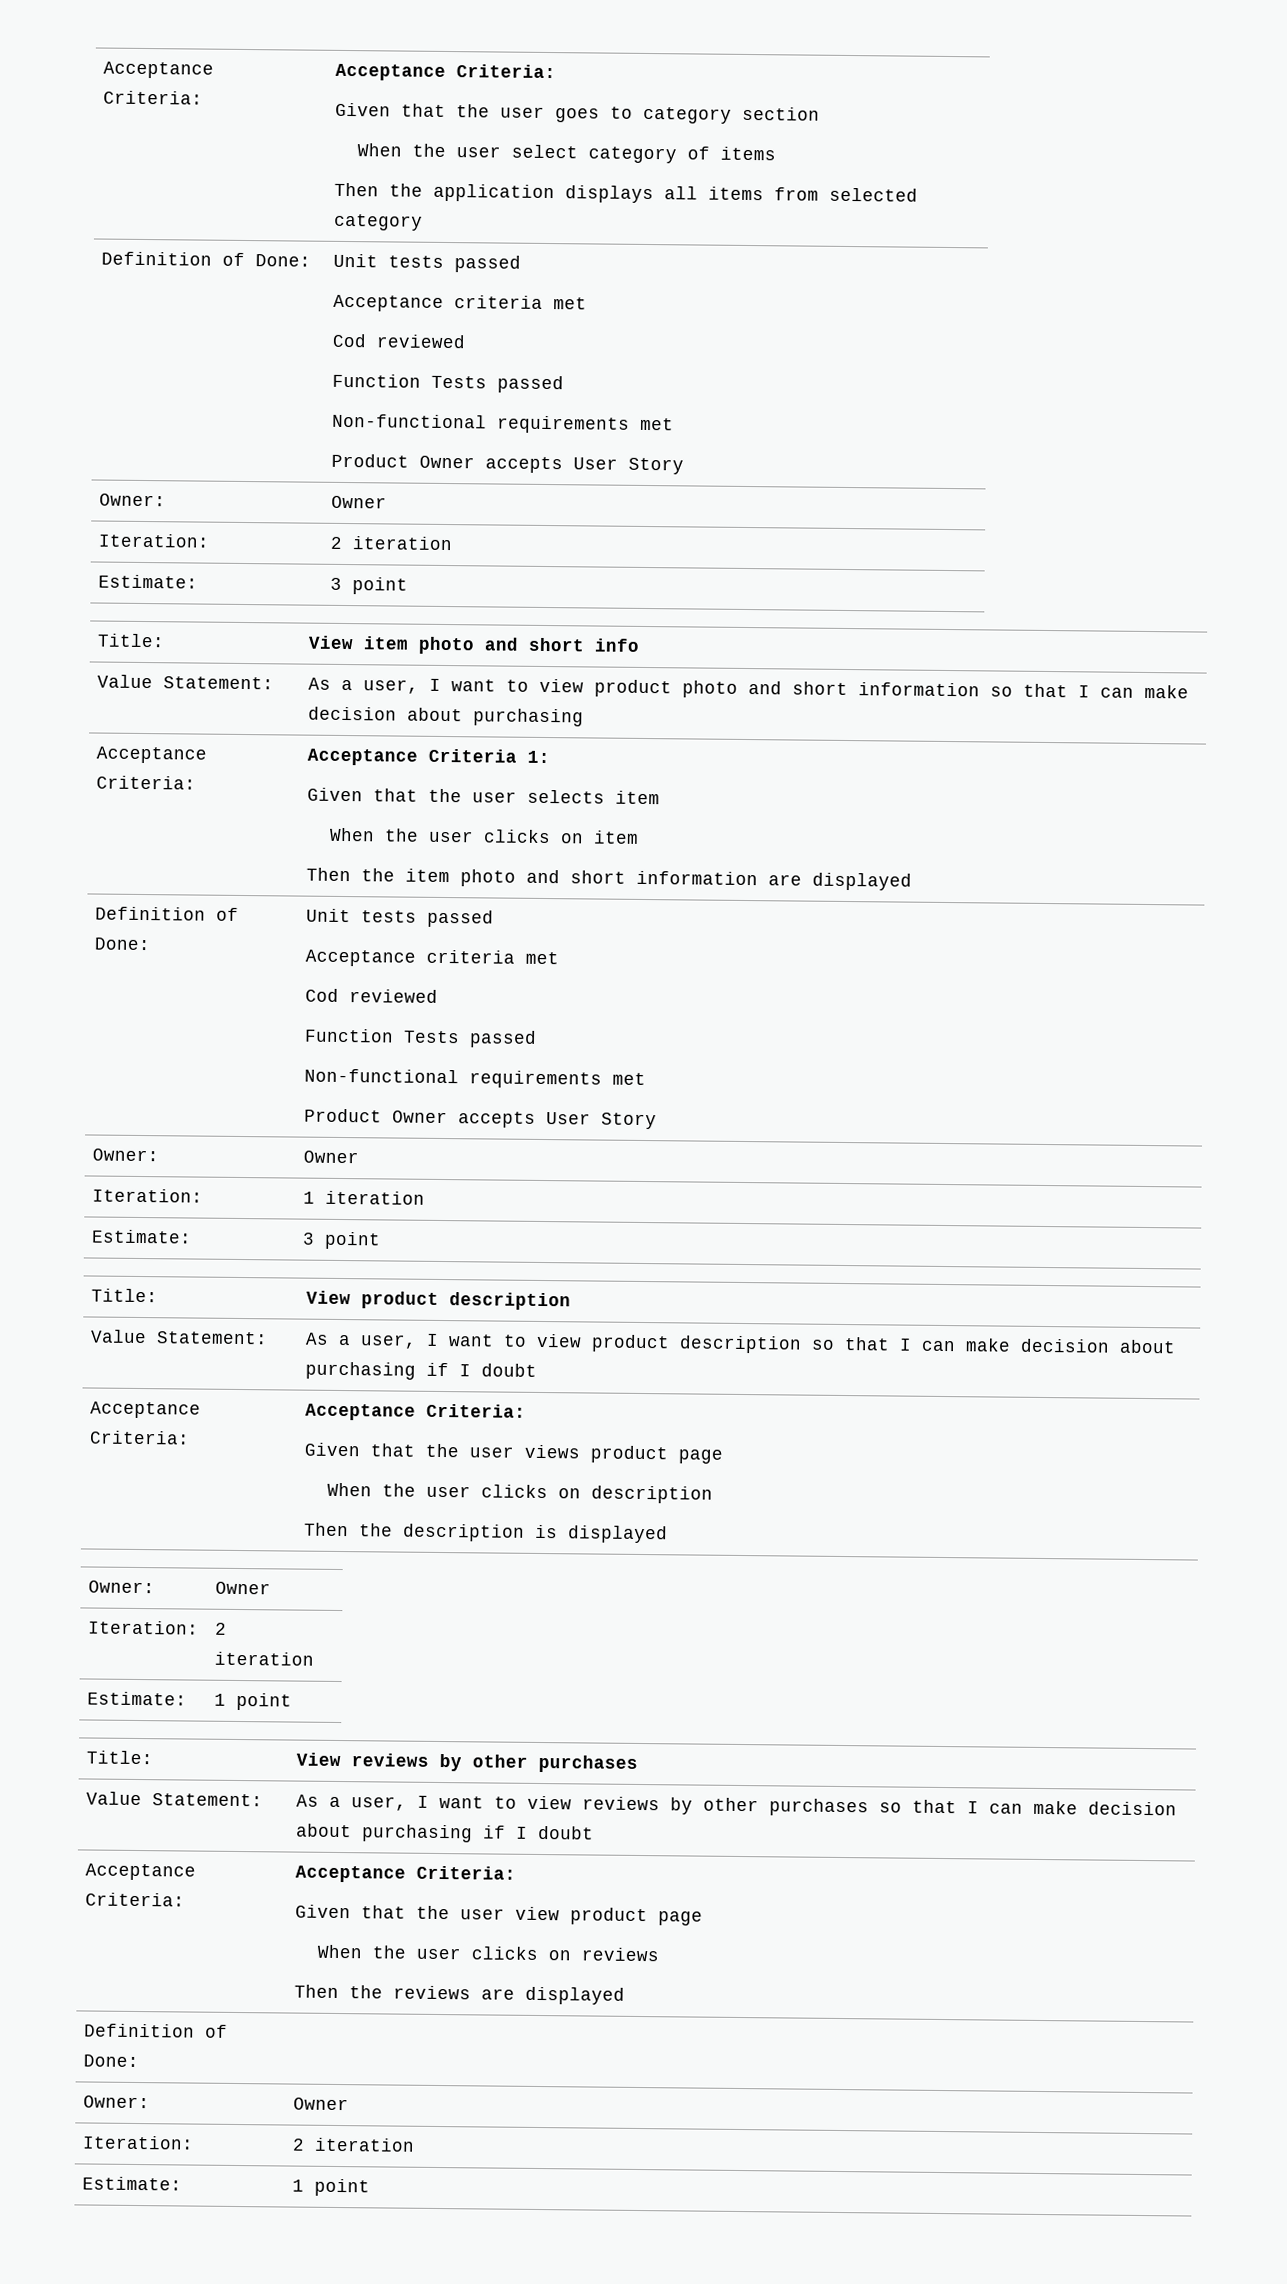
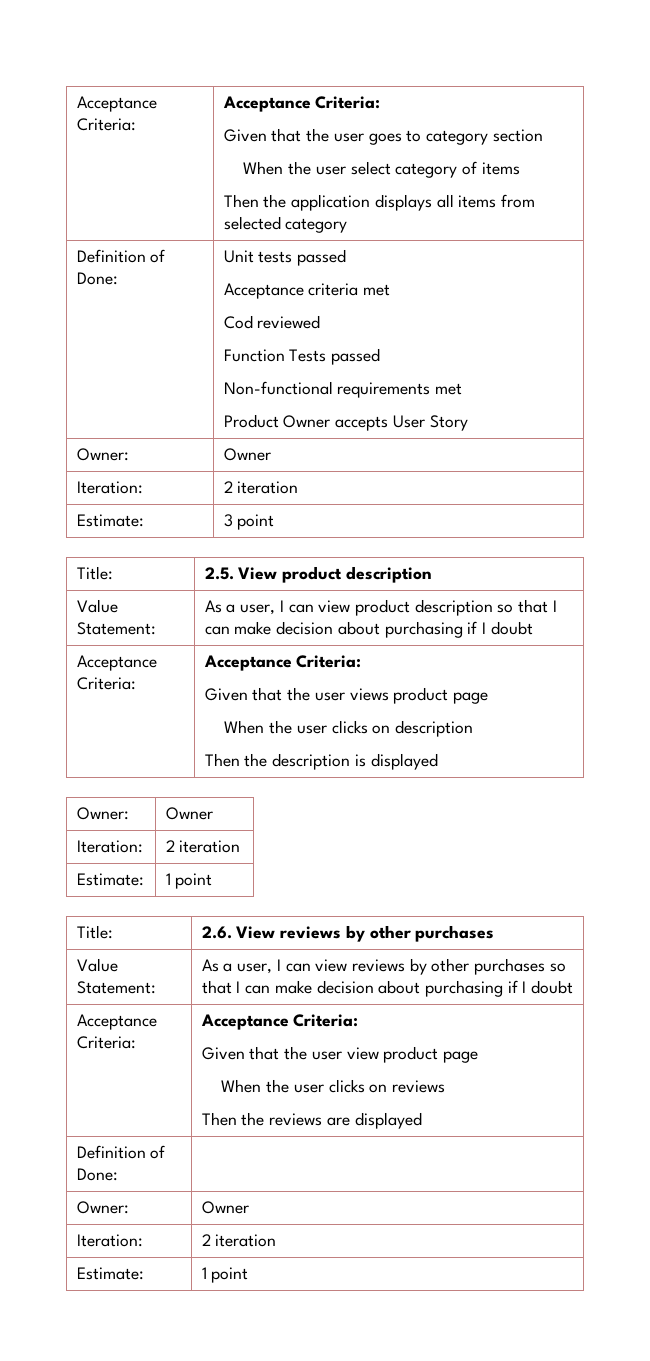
[308,635,641,655] [97,674,275,690] [308,677,1190,699] [308,706,585,727] [96,746,208,764] [96,775,197,790] [307,748,551,766] [307,787,661,805] [328,827,639,844] [306,867,913,891] [95,906,240,921] [94,937,152,951] [306,908,495,928] [305,949,560,967] [305,988,439,1003] [304,1028,538,1048] [304,1068,647,1089] [304,1108,658,1130] [92,1148,160,1162] [303,1150,360,1164] [92,1188,204,1203] [303,1190,426,1205] [91,1229,193,1244] [302,1231,382,1250] [91,1288,159,1303] View item photo and short info // Value Statement: | As a user, I want to view product photo and short information so that I can make decision about purchasing // Acceptance Criteria: | Acceptance Criteria 1: // Given that the user selects item // When the user clicks on item // Then the item photo and short information are displayed // Definition of Done: | Unit tests passed // Acceptance criteria met // Cod reviewed // Function Tests passed // Non-functional requirements met // Product Owner accepts User Story // Owner: | Owner // Iteration: | 1 iteration // Estimate: | 3 point // Title: | -> [204,567,234,580] 2.5.
[448,1334,528,1347] want to -> [288,604,314,613] can
(154, 1757) none -> [201,926,232,939] 2.6.
[439,1796,518,1809] want to -> [285,963,311,972] can

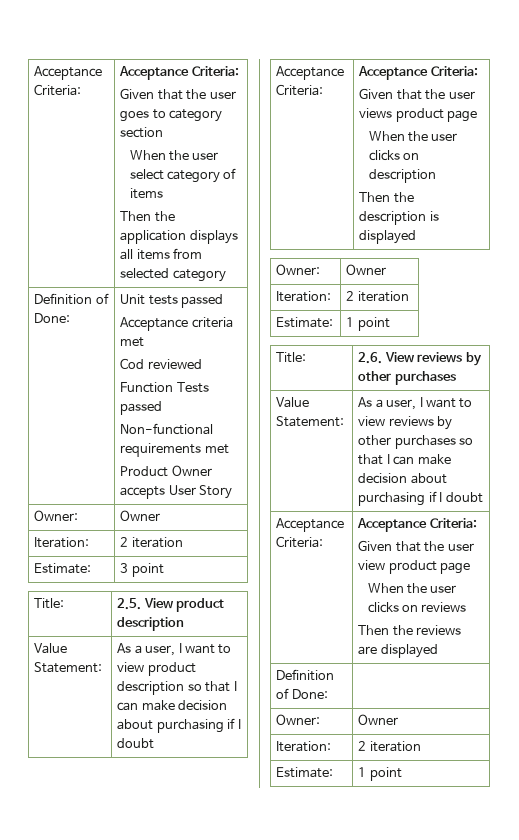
[288,604,314,613] can -> [184,644,232,654] want to
[285,963,311,972] can -> [425,398,473,408] want to

